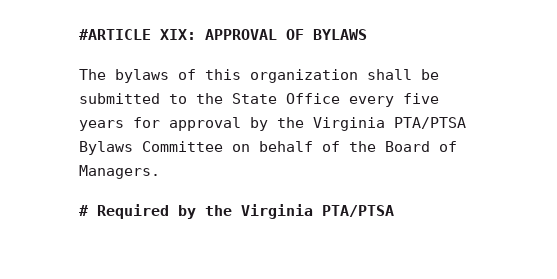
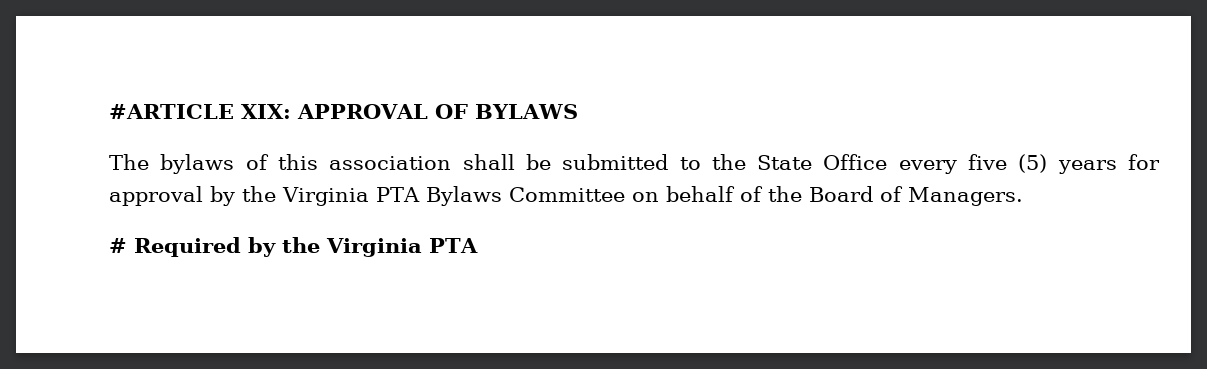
[250,69,358,83] organization -> [329,156,452,170] association
(439, 98) none -> [1018,154,1048,173] (5)
[394,117,466,129] PTA/PTSA -> [376,187,420,202] PTA
[322,205,394,217] PTA/PTSA -> [429,238,478,253] PTA

